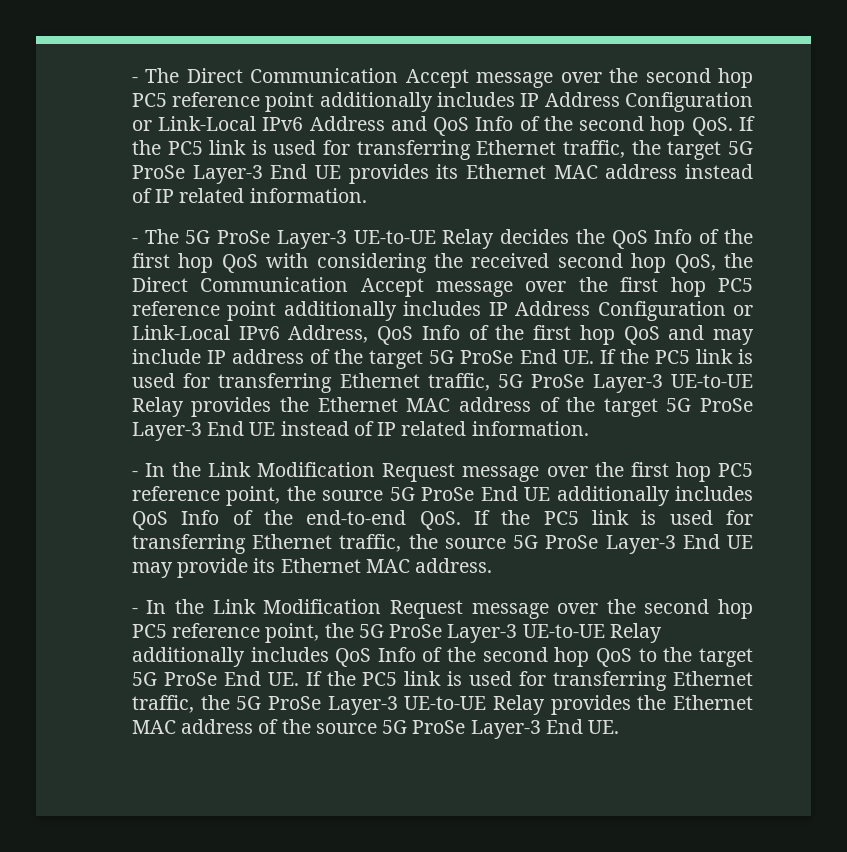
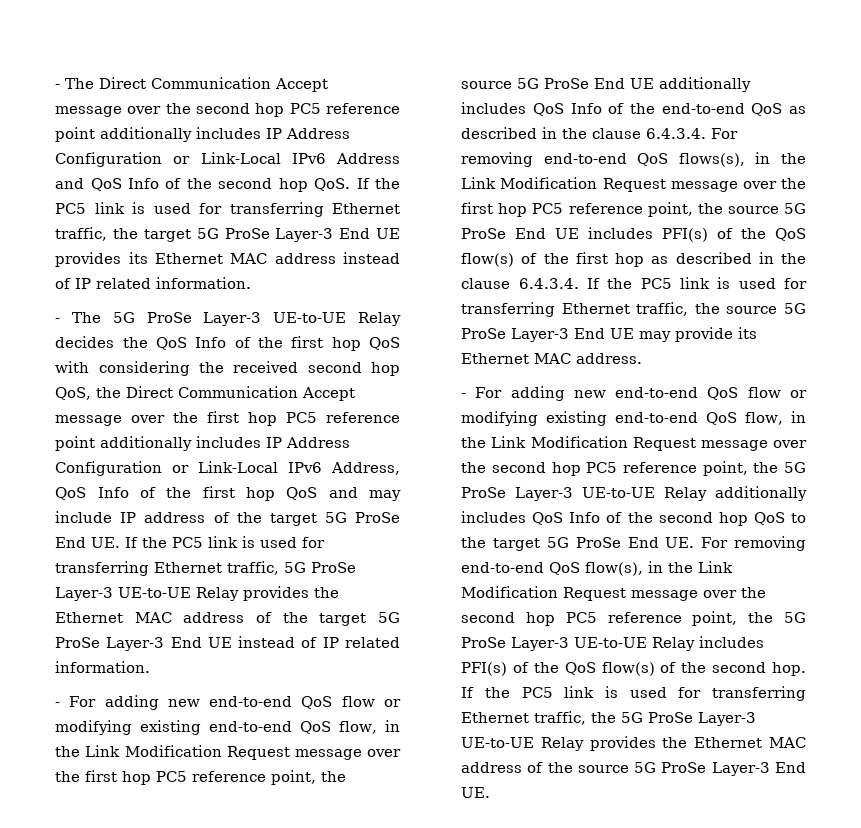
[144,463,165,477] In -> [69,695,402,710] [55,720,400,735] For adding new end-to-end QoS flow or modifying existing end-to-end QoS flow, in
[419,511,461,530] QoS. -> [751,103,806,116] [461,127,739,139] [461,152,806,167] [461,177,806,192] [461,202,806,217] [461,227,806,242] [461,252,806,267] [461,278,579,289] QoS as described in the clause 6.4.3.4. For removing end-to-end QoS flows(s), in the Link Modification Request message over the first hop PC5 reference point, the source 5G ProSe End UE includes PFI(s) of the QoS flow(s) of the first hop as described in the clause 6.4.3.4.
[146,600,167,614] In -> [475,386,807,401] [461,411,806,426] For adding new end-to-end QoS flow or modifying existing end-to-end QoS flow, in
(299, 679) none -> [701,536,806,551] [461,561,734,576] [461,586,767,601] [461,611,806,626] [461,636,765,651] [461,662,806,676] For removing end-to-end QoS flow(s), in the Link Modification Request message over the second hop PC5 reference point, the 5G ProSe Layer-3 UE-to-UE Relay includes PFI(s) of the QoS flow(s) of the second hop.

